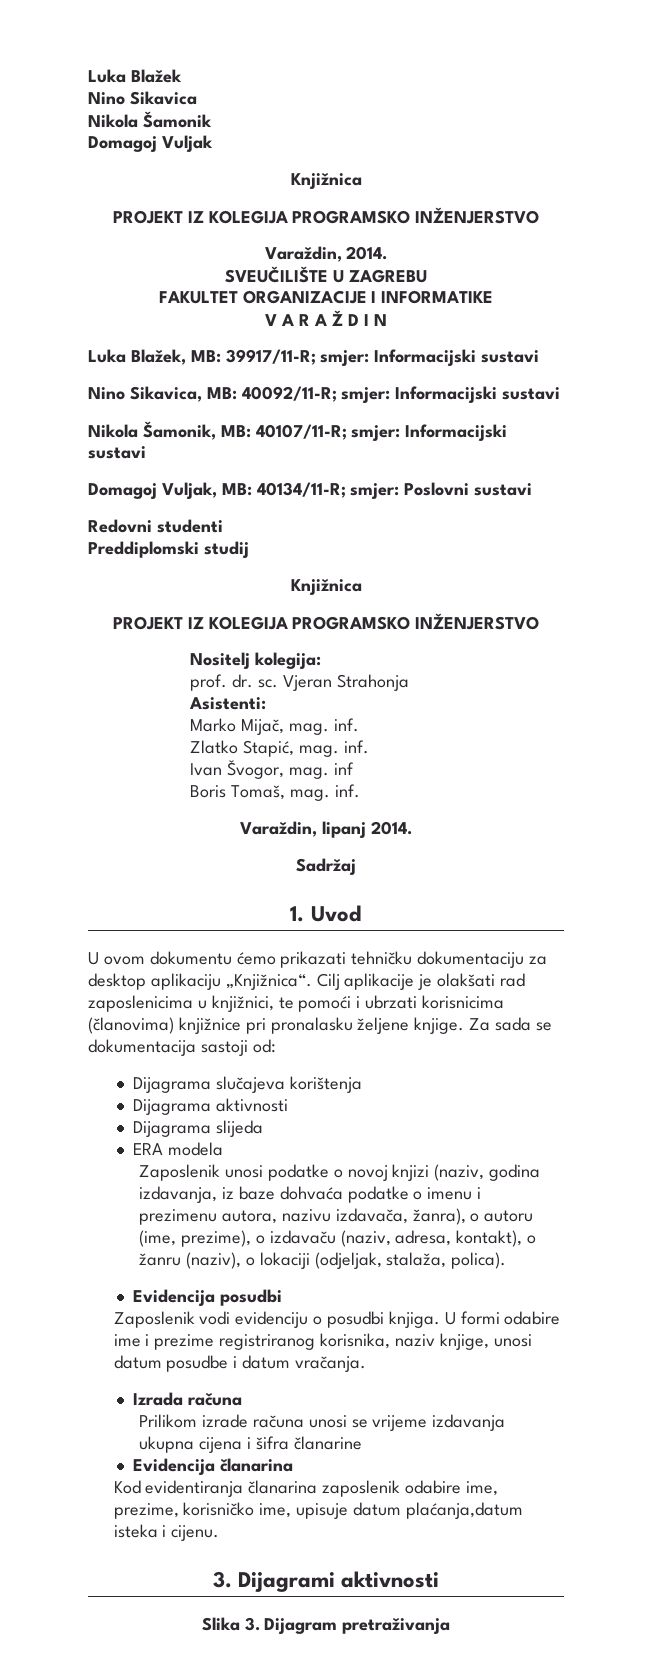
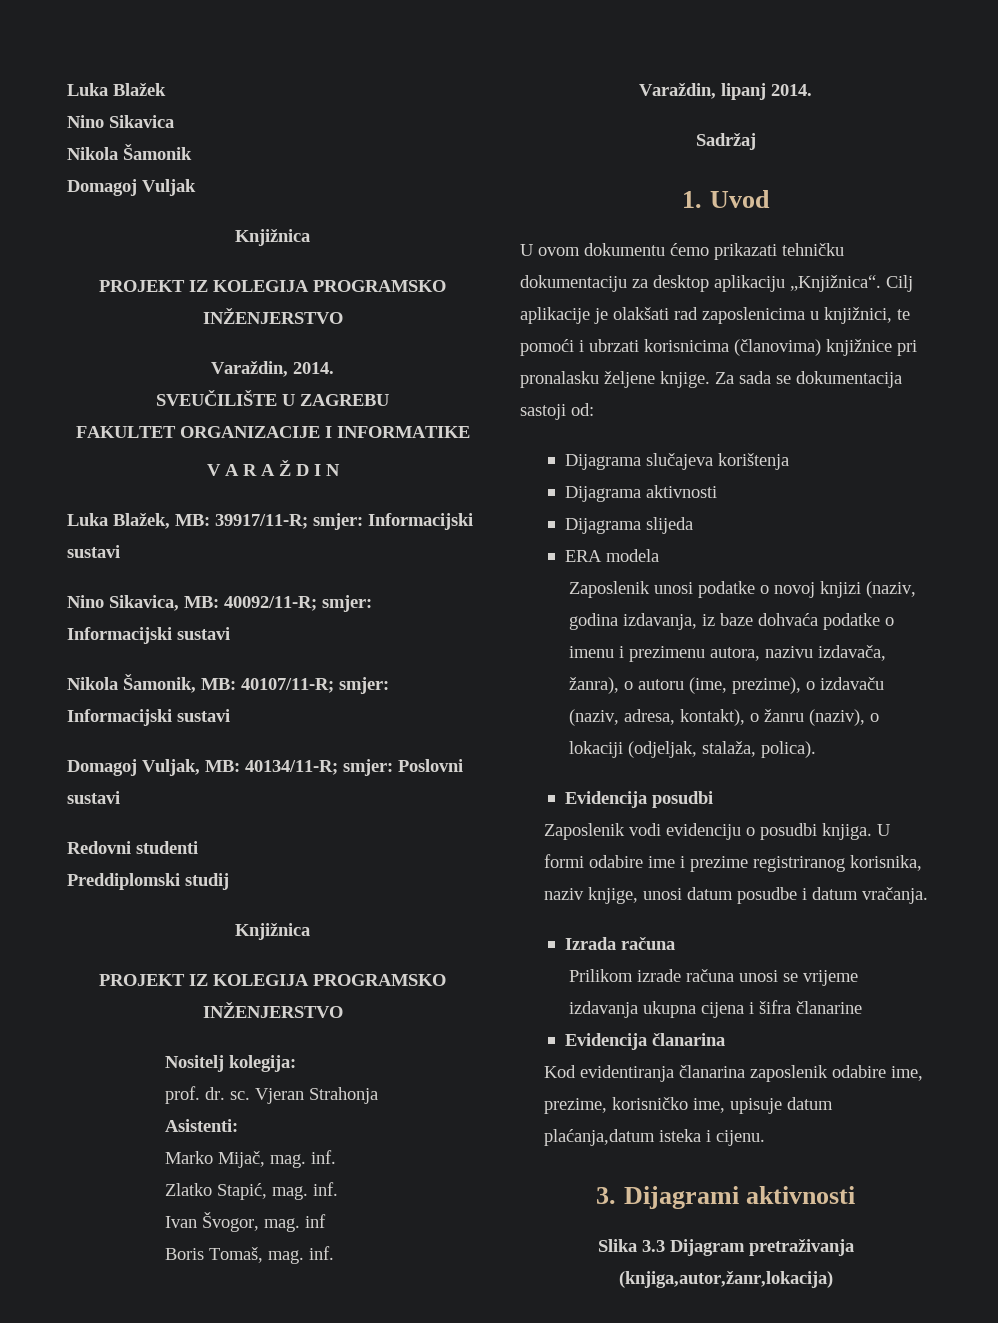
[244,1617,260,1631] 3. -> [641,1240,665,1252] 3.3
(451, 1625) none -> [618,1271,833,1288] (knjiga,autor,žanr,lokacija)

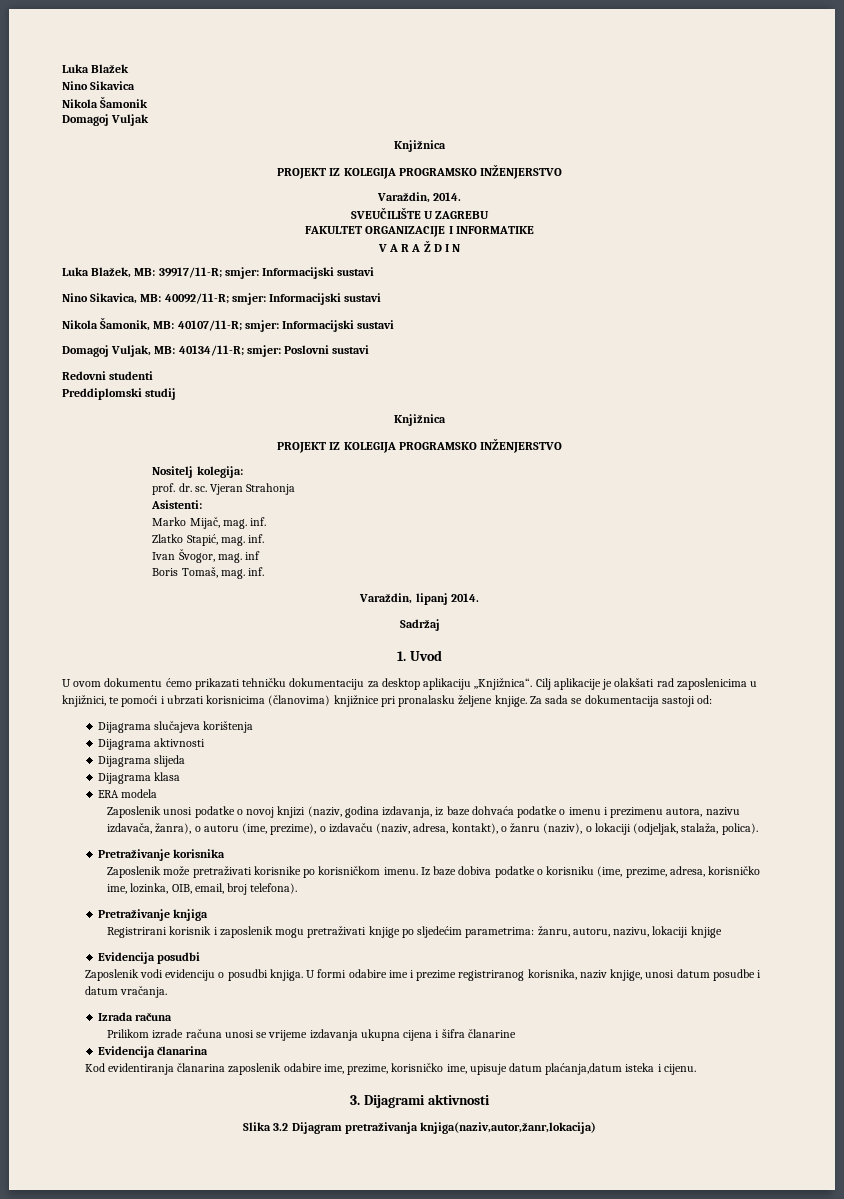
(693, 525) none -> [97,772,181,784] // Dijagrama klasa
(816, 749) none -> [97,849,226,861] [107,866,761,878] [107,883,298,895] [97,909,209,921] [107,926,722,938] // Pretraživanje korisnika // Zaposlenik može pretraživati korisnike po korisničkom imenu. Iz baze dobiva podatke o korisniku (ime, prezime, adresa, korisničko ime, lozinka, OIB, email, broj telefona). // Pretraživanje knjiga // Registrirani korisnik i zaposlenik mogu pretraživati knjige po sljedećim parametrima: žanru, autoru, nazivu, lokaciji knjige
[641,1240,665,1252] 3.3 -> [273,1123,289,1131] 3.2
[618,1271,833,1288] (knjiga,autor,žanr,lokacija) -> [419,1122,596,1134] knjiga(naziv,autor,žanr,lokacija)

